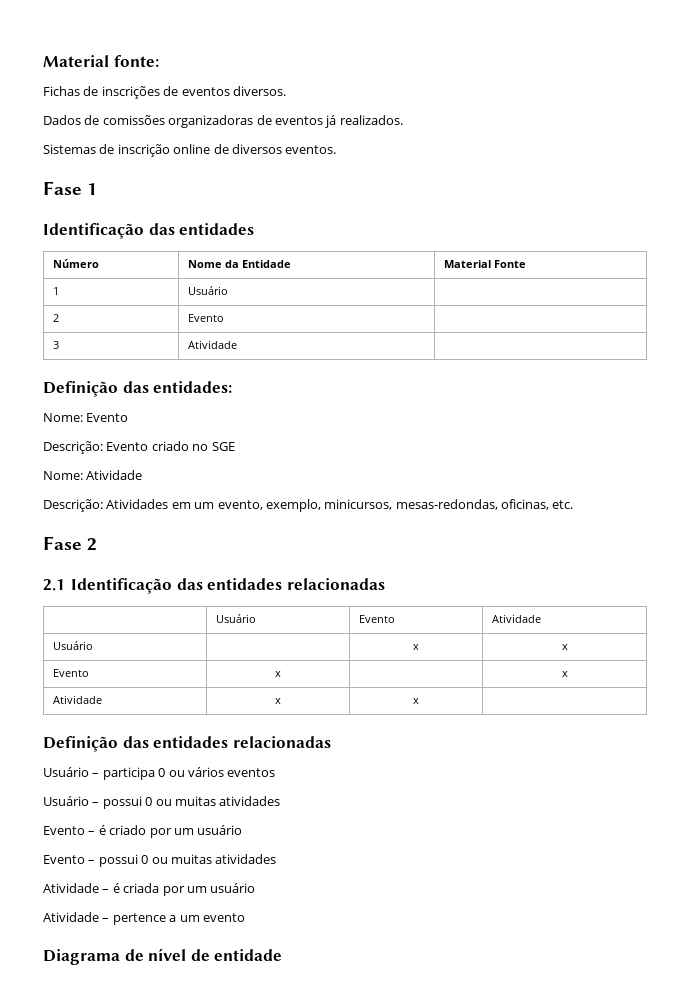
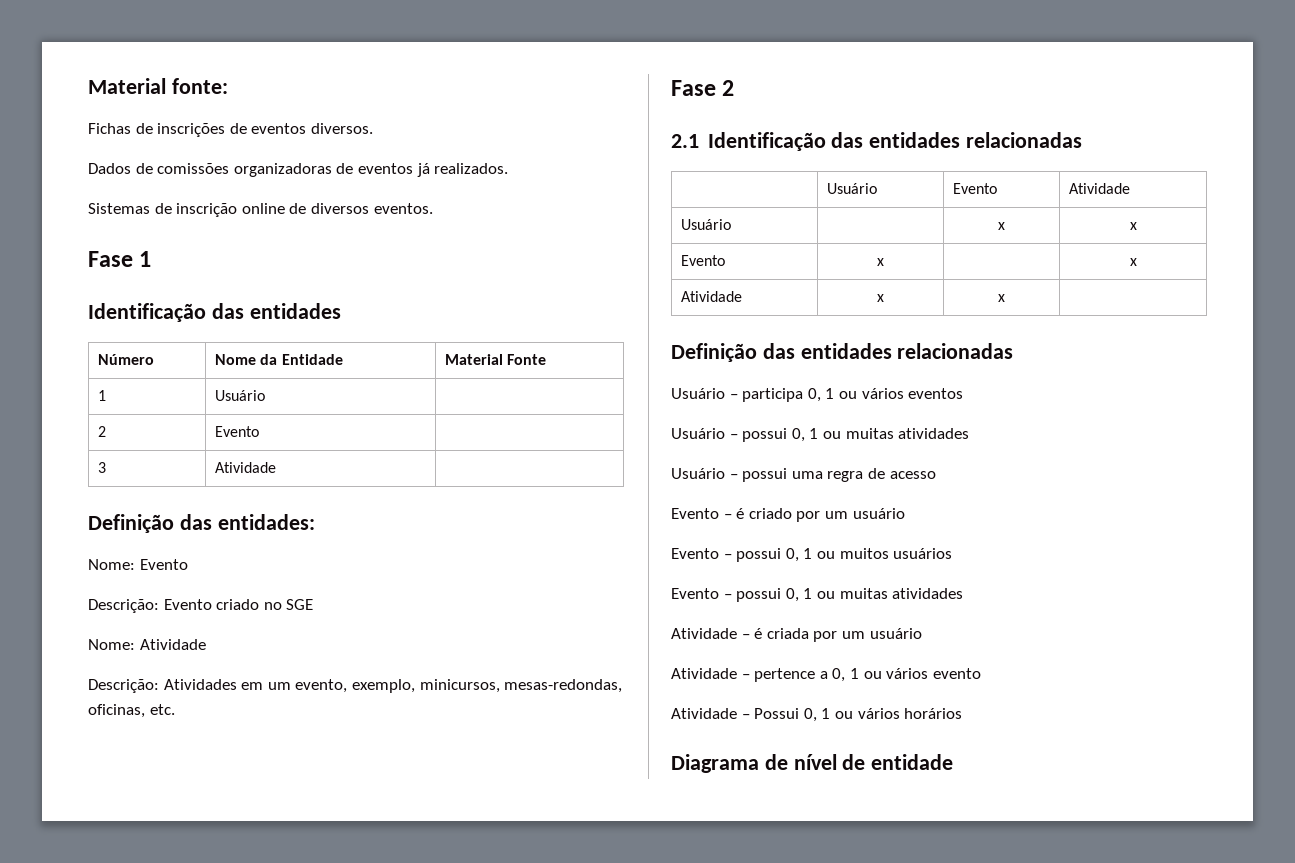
[158,768,166,777] 0 -> [807,388,835,402] 0, 1
[145,796,281,806] 0 ou muitas atividades -> [791,428,970,442] [671,468,936,482] 0, 1 ou muitas atividades // Usuário – possui uma regra de acesso
[141,855,149,864] 0 -> [785,548,953,562] [671,588,813,602] 0, 1 ou muitos usuários // Evento – possui 0, 1
[179,913,245,922] um evento -> [832,668,981,682] [671,708,963,722] 0, 1 ou vários evento // Atividade – Possui 0, 1 ou vários horários

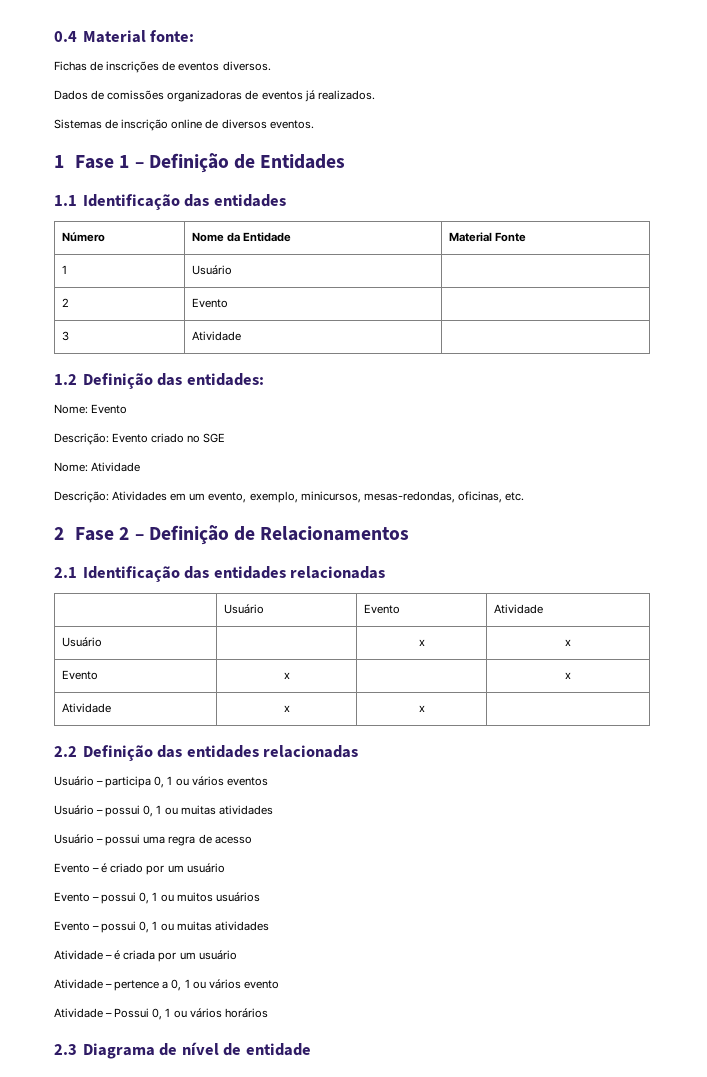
(88, 86) none -> [54,31,77,42] 0.4
(433, 208) none -> [54,155,64,168] 1
(152, 259) // -> [134,153,346,173] [54,195,77,206] – Definição de Entidades // 1.1
(277, 467) none -> [54,374,77,385] 1.2
(175, 709) none -> [54,527,64,540] 2
(735, 88) none -> [134,525,410,545] – Definição de Relacionamentos
(1005, 298) none -> [54,746,77,757] 2.2
(963, 713) none -> [54,1044,77,1055] 2.3

